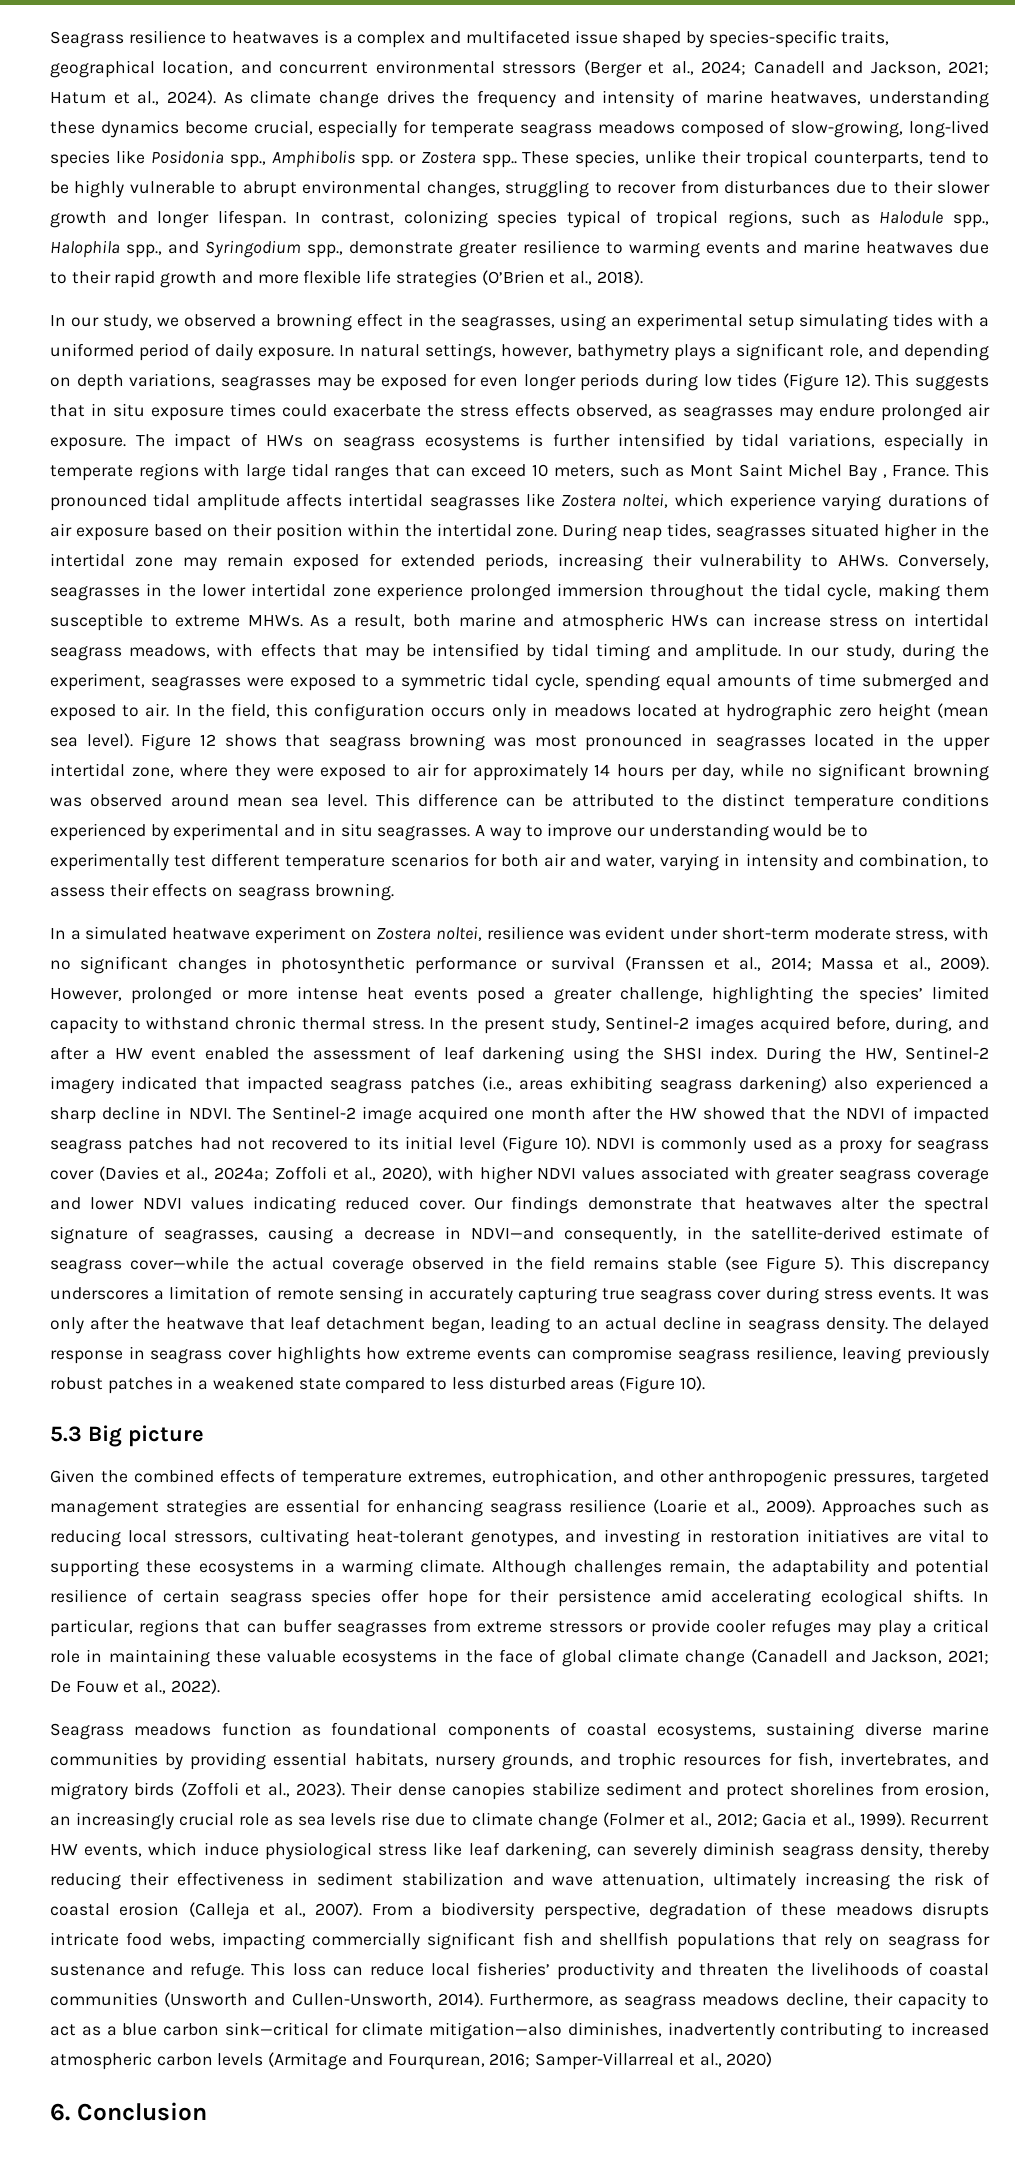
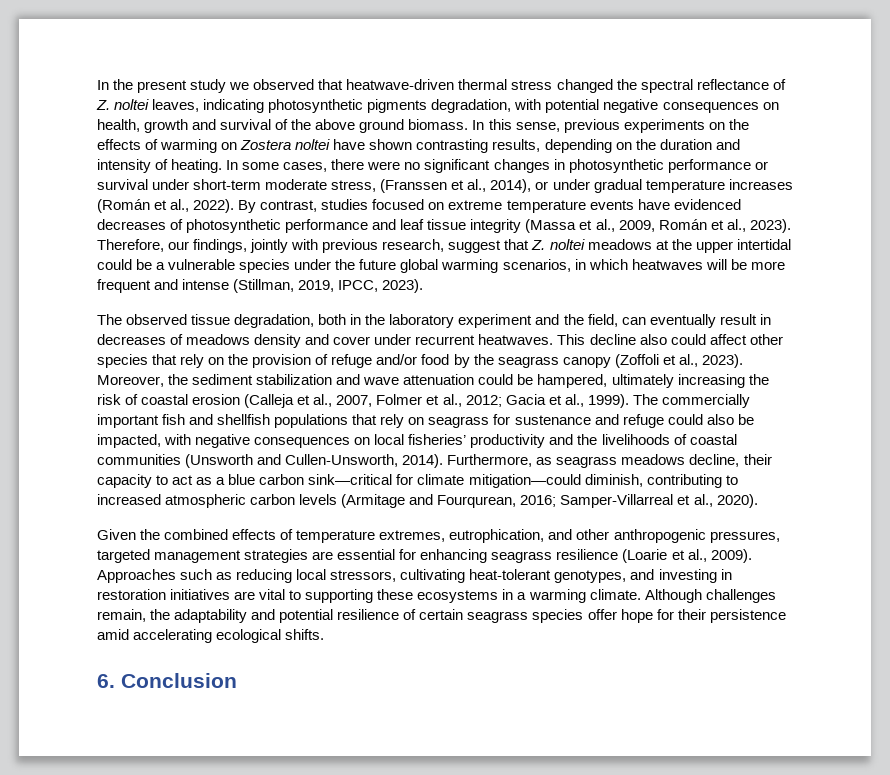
[50,30,890,48] [50,60,989,78] [50,90,989,108] [50,120,990,138] [50,150,989,168] [50,180,991,198] [50,210,990,228] [50,240,989,258] [50,270,643,288] [50,313,989,331] [50,343,989,361] [50,373,989,391] [50,403,990,421] [50,433,989,451] [50,463,990,481] [50,493,990,511] [50,523,990,541] [50,553,989,571] [50,583,990,601] [50,613,989,631] [50,643,989,661] [50,673,989,691] [50,703,989,721] [50,733,990,751] [50,763,989,781] [50,793,989,811] [50,823,868,841] [50,853,989,871] [50,883,394,901] [50,926,990,944] Seagrass resilience to heatwaves is a complex and multifaceted issue shaped by species-specific traits, geographical location, and concurrent environmental stressors (Berger et al., 2024; Canadell and Jackson, 2021; Hatum et al., 2024). As climate change drives the frequency and intensity of marine heatwaves, understanding these dynamics become crucial, especially for temperate seagrass meadows composed of slow-growing, long-lived species like Posidonia spp., Amphibolis spp. or Zostera spp.. These species, unlike their tropical counterparts, tend to be highly vulnerable to abrupt environmental changes, struggling to recover from disturbances due to their slower growth and longer lifespan. In contrast, colonizing species typical of tropical regions, such as Halodule spp., Halophila spp., and Syringodium spp., demonstrate greater resilience to warming events and marine heatwaves due to their rapid growth and more flexible life strategies (O’Brien et al., 2018). // In our study, we observed a browning effect in the seagrasses, using an experimental setup simulating tides with a uniformed period of daily exposure. In natural settings, however, bathymetry plays a significant role, and depending on depth variations, seagrasses may be exposed for even longer periods during low tides (Figure 12). This suggests that in situ exposure times could exacerbate the stress effects observed, as seagrasses may endure prolonged air exposure. The impact of HWs on seagrass ecosystems is further intensified by tidal variations, especially in temperate regions with large tidal ranges that can exceed 10 meters, such as Mont Saint Michel Bay , France. This pronounced tidal amplitude affects intertidal seagrasses like Zostera noltei, which experience varying durations of air exposure based on their position within the intertidal zone. During neap tides, seagrasses situated higher in the intertidal zone may remain exposed for extended periods, increasing their vulnerability to AHWs. Conversely, seagrasses in the lower intertidal zone experience prolonged immersion throughout the tidal cycle, making them susceptible to extreme MHWs. As a result, both marine and atmospheric HWs can increase stress on intertidal seagrass meadows, with effects that may be intensified by tidal timing and amplitude. In our study, during the experiment, seagrasses were exposed to a symmetric tidal cycle, spending equal amounts of time submerged and exposed to air. In the field, this configuration occurs only in meadows located at hydrographic zero height (mean sea level). Figure 12 shows that seagrass browning was most pronounced in seagrasses located in the upper intertidal zone, where they were exposed to air for approximately 14 hours per day, while no significant browning was observed around mean sea level. This difference can be attributed to the distinct temperature conditions experienced by experimental and in situ seagrasses. A way to improve our understanding would be to experimentally test different temperature scenarios for both air and water, varying in intensity and combination, to assess their effects on seagrass browning. // In a simulated heatwave experiment on Zostera noltei, resilience was evident under short-term moderate stress, with -> [97,79,786,93] [96,99,779,113] [97,119,749,133] [97,139,740,153] [97,159,401,173] In the present study we observed that heatwave-driven thermal stress changed the spectral reflectance of Z. noltei leaves, indicating photosynthetic pigments degradation, with potential negative consequences on health, growth and survival of the above ground biomass. In this sense, previous experiments on the effects of warming on Zostera noltei have shown contrasting results, depending on the duration and intensity of heating. In some cases, there were
[624,956,990,971] [50,986,990,1004] [50,1016,990,1034] [50,1046,990,1064] [50,1076,989,1094] [50,1106,989,1124] [50,1136,990,1154] [50,1166,989,1184] [50,1196,990,1214] [50,1226,991,1244] [50,1256,989,1274] [50,1286,989,1304] [50,1316,989,1334] [50,1346,990,1364] [50,1376,705,1394] [50,1425,204,1447] (Franssen et al., 2014; Massa et al., 2009). However, prolonged or more intense heat events posed a greater challenge, highlighting the species’ limited capacity to withstand chronic thermal stress. In the present study, Sentinel-2 images acquired before, during, and after a HW event enabled the assessment of leaf darkening using the SHSI index. During the HW, Sentinel-2 imagery indicated that impacted seagrass patches (i.e., areas exhibiting seagrass darkening) also experienced a sharp decline in NDVI. The Sentinel-2 image acquired one month after the HW showed that the NDVI of impacted seagrass patches had not recovered to its initial level (Figure 10). NDVI is commonly used as a proxy for seagrass cover (Davies et al., 2024a; Zoffoli et al., 2020), with higher NDVI values associated with greater seagrass coverage and lower NDVI values indicating reduced cover. Our findings demonstrate that heatwaves alter the spectral signature of seagrasses, causing a decrease in NDVI—and consequently, in the satellite-derived estimate of seagrass cover—while the actual coverage observed in the field remains stable (see Figure 5). This discrepancy underscores a limitation of remote sensing in accurately capturing true seagrass cover during stress events. It was only after the heatwave that leaf detachment began, leading to an actual decline in seagrass density. The delayed response in seagrass cover highlights how extreme events can compromise seagrass resilience, leaving previously robust patches in a weakened state compared to less disturbed areas (Figure 10). // 5.3 Big picture -> [152,179,793,193] [97,199,741,213] [97,219,791,233] [97,239,791,253] [97,259,785,273] [97,279,424,293] [97,314,771,328] [97,334,783,348] [97,354,743,368] [97,374,769,388] [97,394,750,408] [97,414,754,428] [97,434,737,448] [97,454,772,468] [97,474,738,488] [97,494,758,508] under short-term moderate stress, (Franssen et al., 2014), or under gradual temperature increases (Román et al., 2022). By contrast, studies focused on extreme temperature events have evidenced decreases of photosynthetic performance and leaf tissue integrity (Massa et al., 2009, Román et al., 2023). Therefore, our findings, jointly with previous research, suggest that Z. noltei meadows at the upper intertidal could be a vulnerable species under the future global warming scenarios, in which heatwaves will be more frequent and intense (Stillman, 2019, IPCC, 2023). // The observed tissue degradation, both in the laboratory experiment and the field, can eventually result in decreases of meadows density and cover under recurrent heatwaves. This decline also could affect other species that rely on the provision of refuge and/or food by the seagrass canopy (Zoffoli et al., 2023). Moreover, the sediment stabilization and wave attenuation could be hampered, ultimately increasing the risk of coastal erosion (Calleja et al., 2007, Folmer et al., 2012; Gacia et al., 1999). The commercially important fish and shellfish populations that rely on seagrass for sustenance and refuge could also be impacted, with negative consequences on local fisheries’ productivity and the livelihoods of coastal communities (Unsworth and Cullen-Unsworth, 2014). Furthermore, as seagrass meadows decline, their capacity to act as a blue carbon sink—critical for climate mitigation—could diminish, contributing to increased atmospheric carbon levels (Armitage and Fourqurean, 2016; Samper-Villarreal et al., 2020).
[973,1591,989,1602] [50,1619,989,1637] [50,1649,989,1667] [50,1679,220,1694] [50,1722,990,1740] [50,1752,990,1770] [50,1782,989,1800] [50,1812,989,1830] [50,1842,989,1860] [50,1872,990,1890] [50,1902,990,1920] [50,1932,991,1950] [50,1962,989,1980] [50,1992,989,2010] [50,2022,989,2040] [50,2052,773,2070] In particular, regions that can buffer seagrasses from extreme stressors or provide cooler refuges may play a critical role in maintaining these valuable ecosystems in the face of global climate change (Canadell and Jackson, 2021; De Fouw et al., 2022). // Seagrass meadows function as foundational components of coastal ecosystems, sustaining diverse marine communities by providing essential habitats, nursery grounds, and trophic resources for fish, invertebrates, and migratory birds (Zoffoli et al., 2023). Their dense canopies stabilize sediment and protect shorelines from erosion, an increasingly crucial role as sea levels rise due to climate change (Folmer et al., 2012; Gacia et al., 1999). Recurrent HW events, which induce physiological stress like leaf darkening, can severely diminish seagrass density, thereby reducing their effectiveness in sediment stabilization and wave attenuation, ultimately increasing the risk of coastal erosion (Calleja et al., 2007). From a biodiversity perspective, degradation of these meadows disrupts intricate food webs, impacting commercially significant fish and shellfish populations that rely on seagrass for sustenance and refuge. This loss can reduce local fisheries’ productivity and threaten the livelihoods of coastal communities (Unsworth and Cullen-Unsworth, 2014). Furthermore, as seagrass meadows decline, their capacity to act as a blue carbon sink—critical for climate mitigation—also diminishes, inadvertently contributing to increased atmospheric carbon levels (Armitage and Fourqurean, 2016; Samper-Villarreal et al., 2020) -> (325, 634) none

